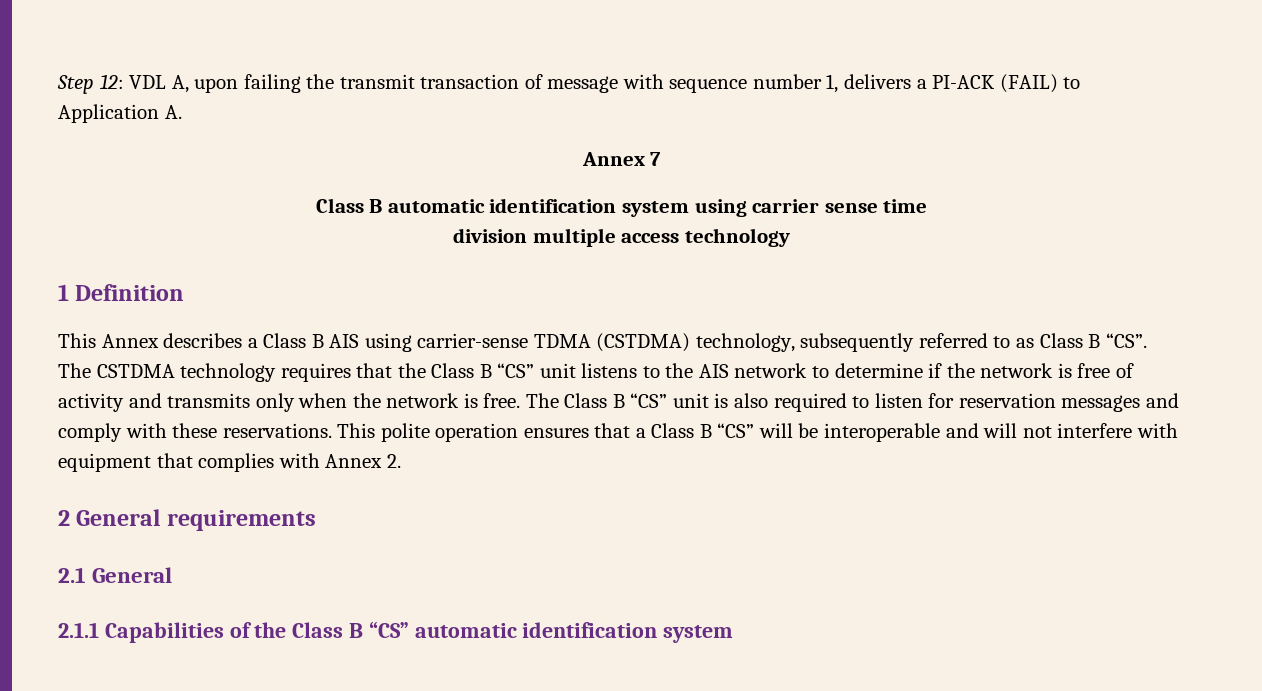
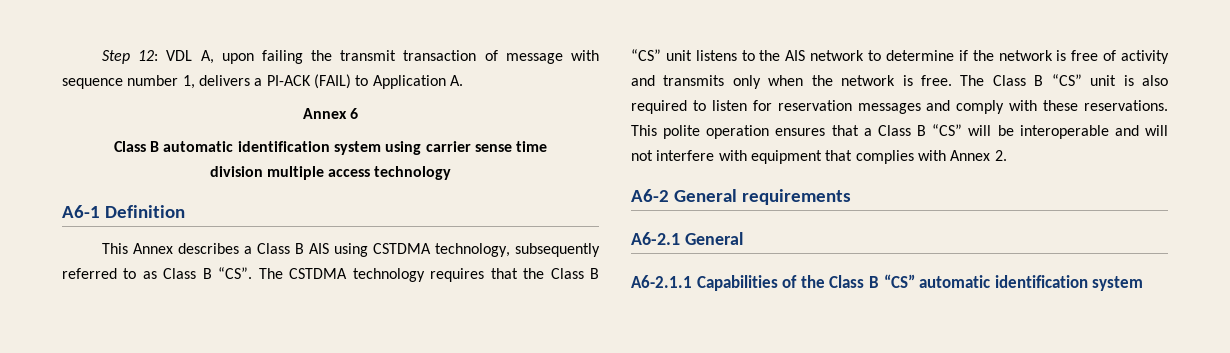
[650,152,662,166] 7 -> [350,108,359,119] 6
[58,284,69,301] 1 -> [62,205,100,218] A6-1
[417,333,691,352] carrier-sense TDMA (CSTDMA) -> [373,243,432,254] CSTDMA
[58,510,70,526] 2 -> [631,189,669,202] A6-2
[58,567,86,583] 2.1 -> [631,232,680,245] A6-2.1
[58,622,99,638] 2.1.1 -> [631,275,692,288] A6-2.1.1

